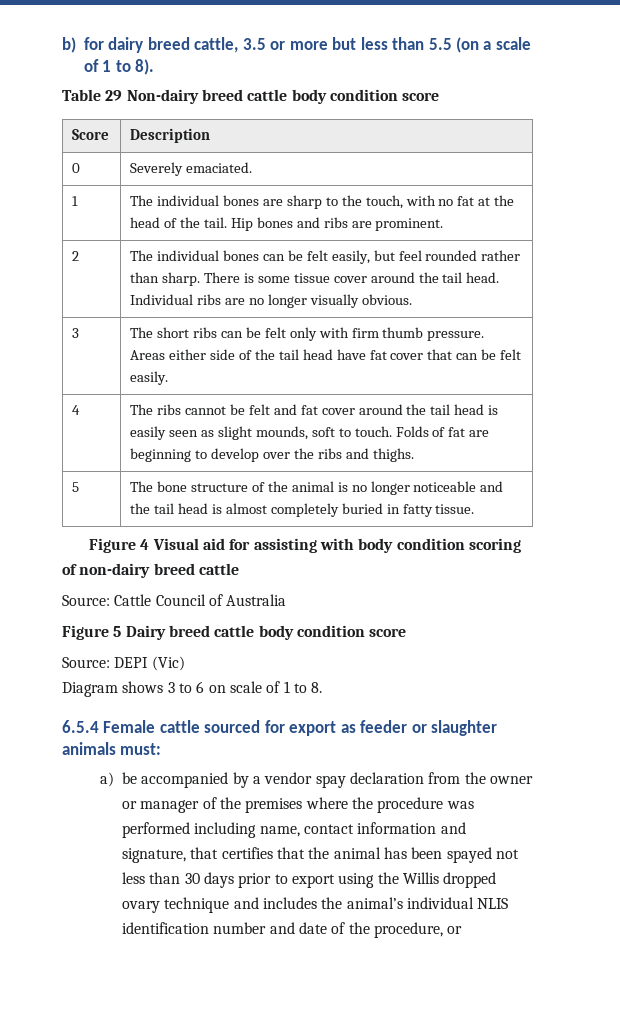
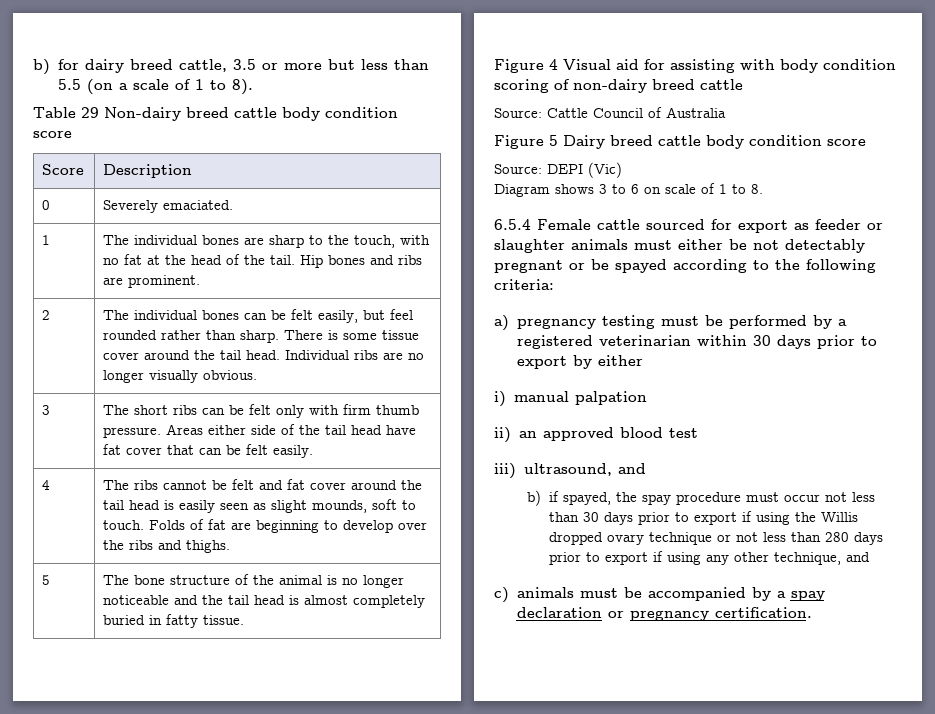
[120,743,162,755] [99,772,533,788] [121,797,474,813] [121,822,466,838] [121,847,492,863] must: // a) be accompanied by a vendor spay declaration from the owner or manager of the premises where the procedure was performed including name, contact information and signature, that certifies that the animal has been spayed -> [634,239,865,253] [494,259,876,273] [494,279,554,290] [494,315,847,331] [516,335,877,349] [516,355,643,369] [494,391,647,407] [494,427,698,443] [494,463,646,479] [527,490,820,506] must either be not detectably pregnant or be spayed according to the following criteria: // a) pregnancy testing must be performed by a registered veterinarian within 30 days prior to export by either // i) manual palpation // ii) an approved blood test // iii) ultrasound, and // b) if spayed, the spay procedure must occur
(335, 881) none -> [741,511,752,522] if
[233,897,509,909] [121,922,463,938] and includes the animal’s individual NLIS identification number and date of the procedure, or -> [716,532,883,545] [548,551,870,565] [494,587,825,603] [516,607,812,621] or not less than 280 days prior to export if using any other technique, and // c) animals must be accompanied by a spay declaration or pregnancy certification.

